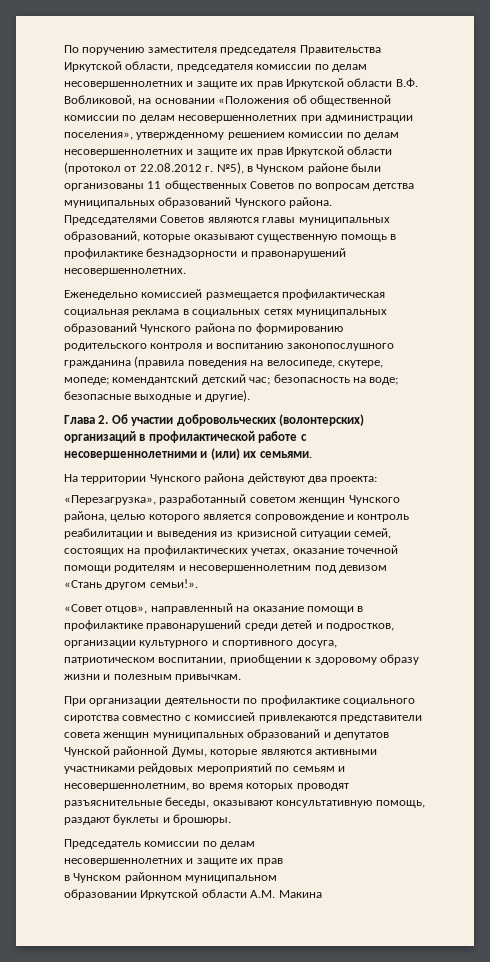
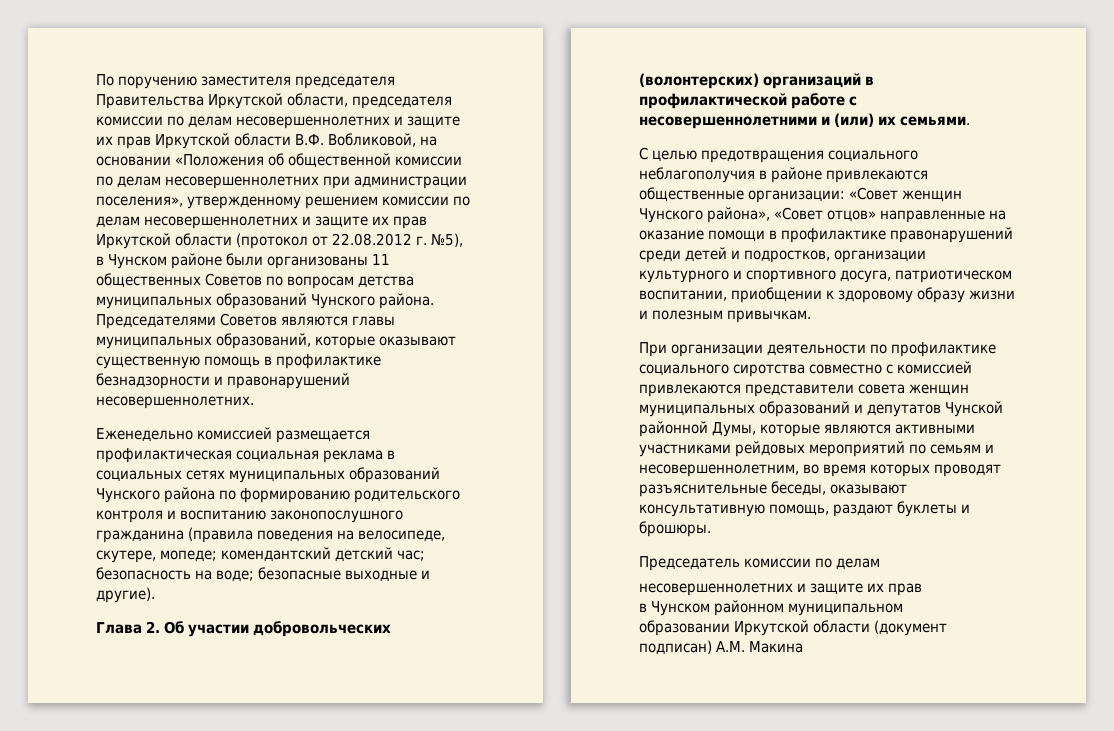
[64,473,378,484] [64,494,400,505] [64,511,410,522] [64,528,392,539] [64,545,398,556] [64,565,387,573] [64,579,198,590] [64,603,233,614] На территории Чунского района действуют два проекта: // «Перезагрузка», разработанный советом женщин Чунского района, целью которого является сопровождение и контроль реабилитации и выведения из кризисной ситуации семей, состоящих на профилактических учетах, оказание точечной помощи родителям и несовершеннолетним под девизом «Стань другом семьи!». // «Совет отцов», направленный -> [639,147,919,163] [639,167,929,183] [639,187,963,203] [639,207,986,223] С целью предотвращения социального неблагополучия в районе привлекаются общественные организации: «Совет женщин Чунского района», «Совет отцов» направленные
(247, 893) none -> [874,620,948,636] [639,640,712,655] (документ подписан)

